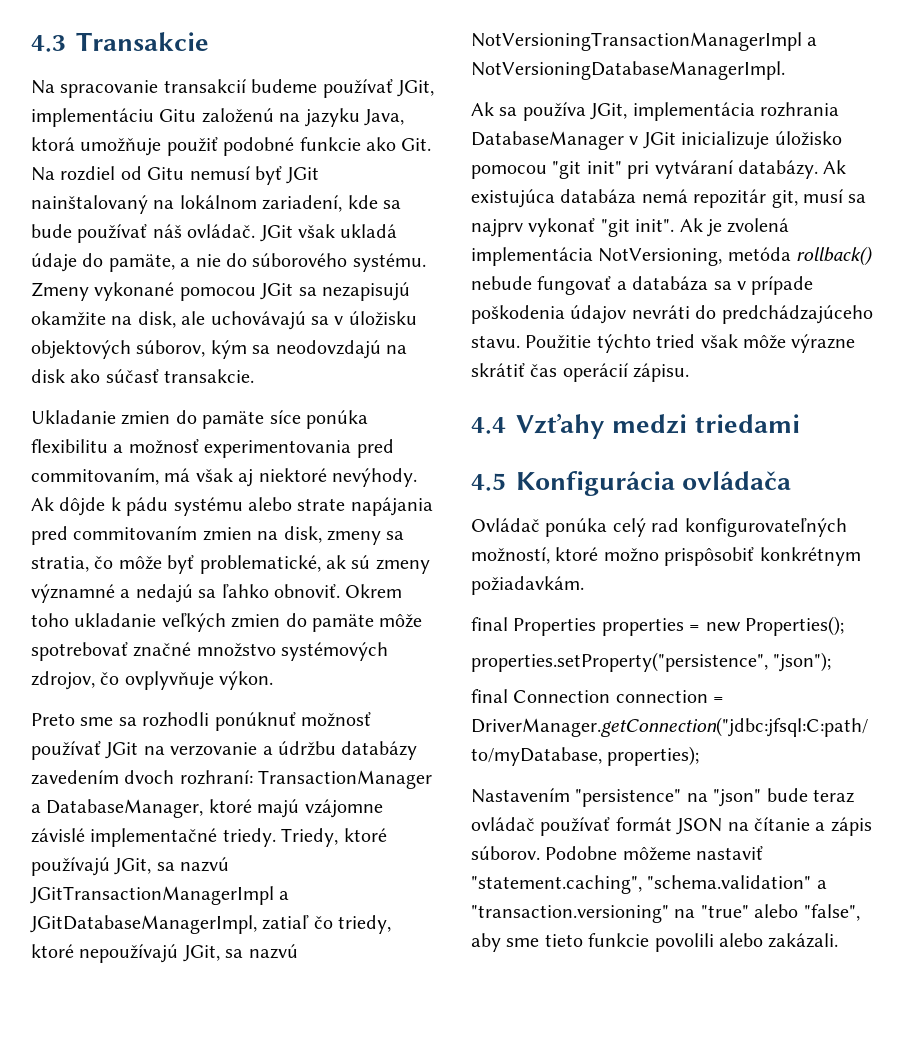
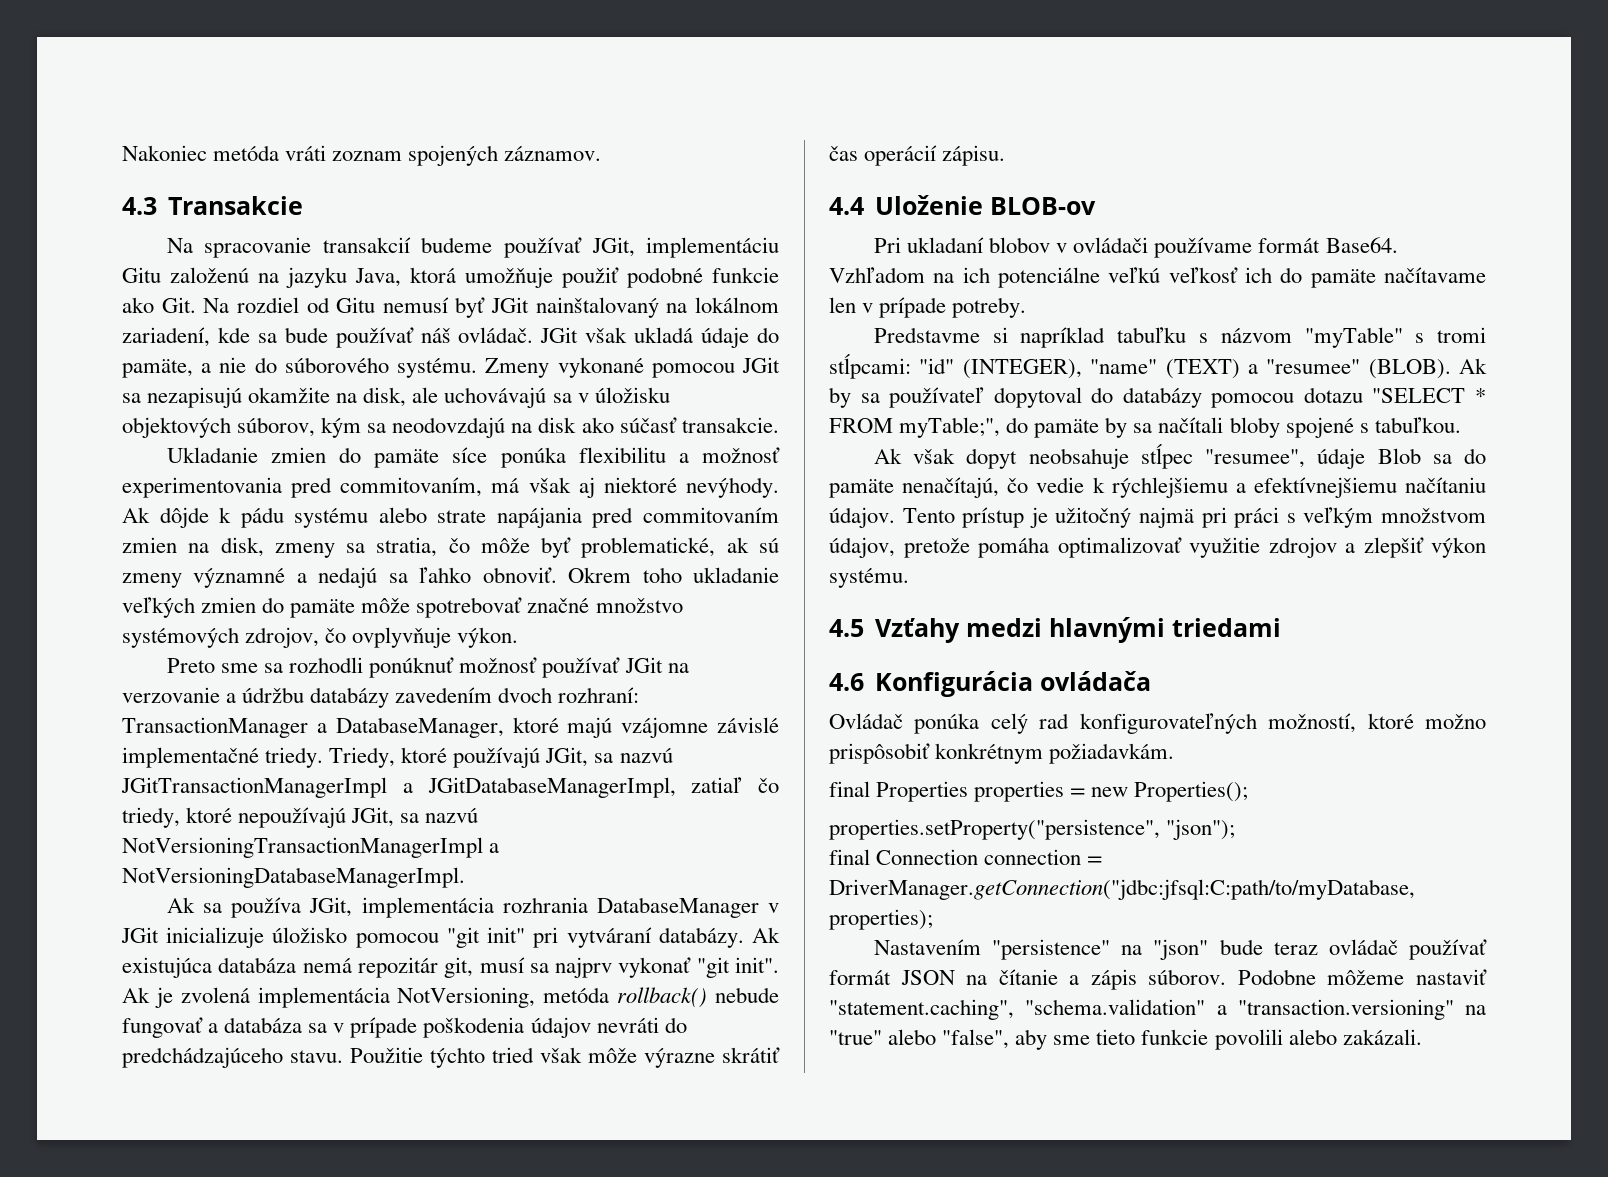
(31, 43) none -> [122,145,602,166] Nakoniec metóda vráti zoznam spojených záznamov. //
(506, 425) none -> [875,195,1097,215] [873,237,1398,258] [829,267,1486,288] [829,297,1027,318] [873,327,1486,348] [829,353,1487,379] [829,387,1486,408] [829,417,1461,438] [873,443,1486,469] [829,477,1486,498] [829,507,1486,528] [829,537,1486,558] [829,568,909,588] [829,619,864,637] Uloženie BLOB-ov // Pri ukladaní blobov v ovládači používame formát Base64. Vzhľadom na ich potenciálne veľkú veľkosť ich do pamäte načítavame len v prípade potreby. // Predstavme si napríklad tabuľku s názvom "myTable" s tromi stĺpcami: "id" (INTEGER), "name" (TEXT) a "resumee" (BLOB). Ak by sa používateľ dopytoval do databázy pomocou dotazu "SELECT * FROM myTable;", do pamäte by sa načítali bloby spojené s tabuľkou. // Ak však dopyt neobsahuje stĺpec "resumee", údaje Blob sa do pamäte nenačítajú, čo vedie k rýchlejšiemu a efektívnejšiemu načítaniu údajov. Tento prístup je užitočný najmä pri práci s veľkým množstvom údajov, pretože pomáha optimalizovať využitie zdrojov a zlepšiť výkon systému. // 4.5
(688, 424) none -> [1049,617,1166,643] hlavnými
[471,473,506,491] 4.5 -> [829,673,864,691] 4.6

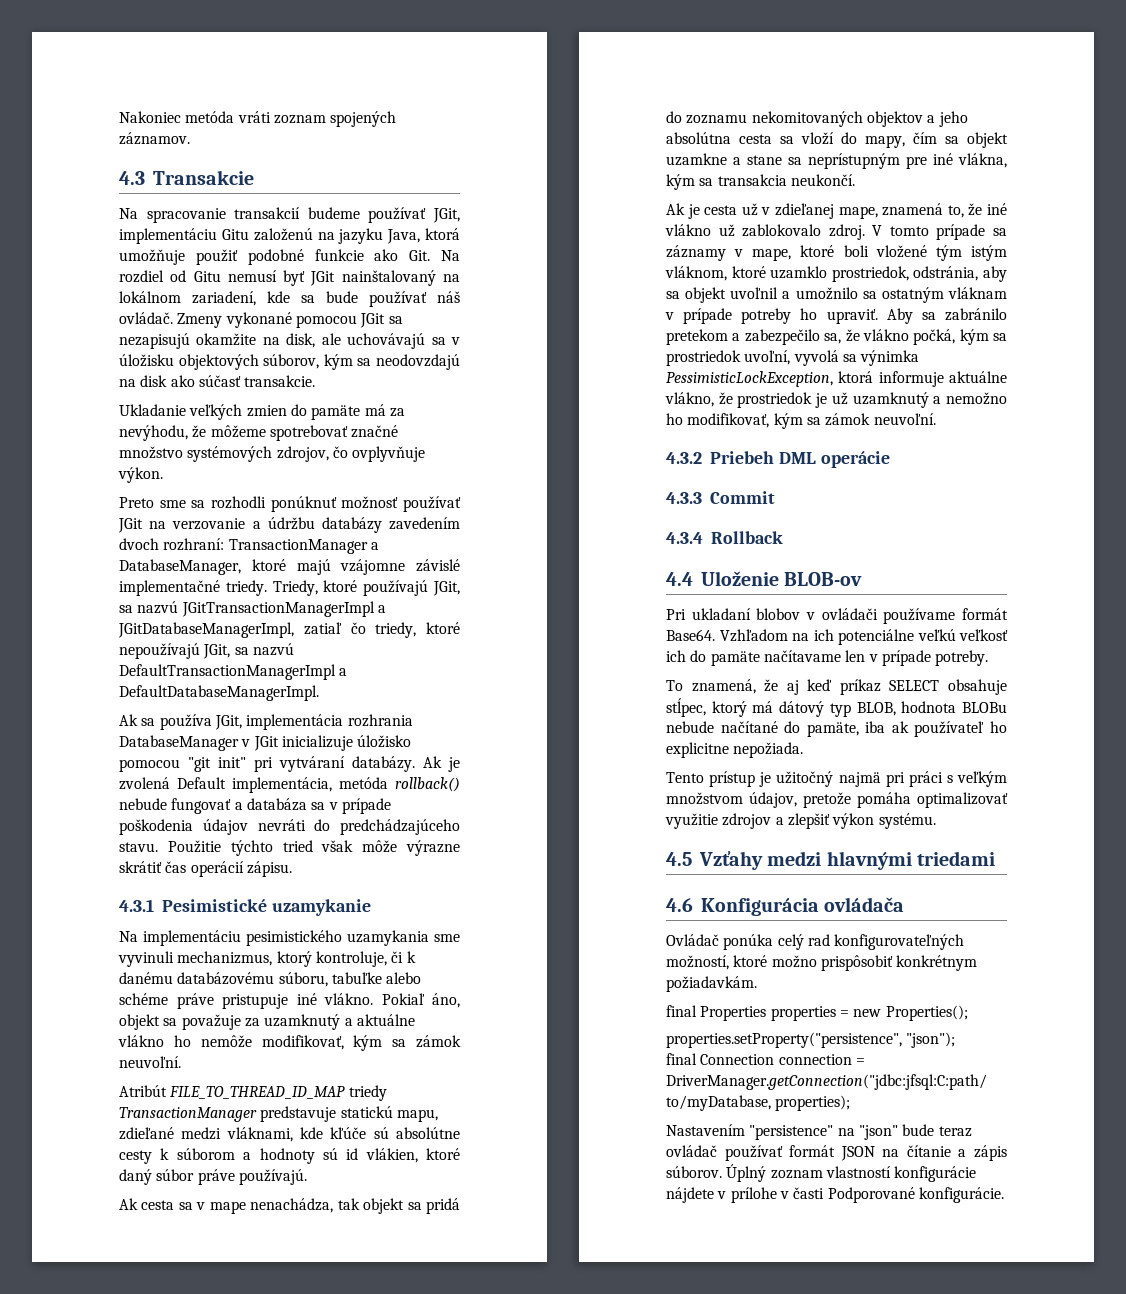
[540,327,779,348] [122,357,478,378] JGit však ukladá údaje do pamäte, a nie do súborového systému. -> (173, 318) none
[271,447,780,468] [122,477,779,498] [122,507,779,528] [122,537,779,558] [122,567,779,588] [122,597,411,618] zmien do pamäte síce ponúka flexibilitu a možnosť experimentovania pred commitovaním, má však aj niektoré nevýhody. Ak dôjde k pádu systému alebo strate napájania pred commitovaním zmien na disk, zmeny sa stratia, čo môže byť problematické, ak sú zmeny významné a nedajú sa ľahko obnoviť. Okrem toho ukladanie veľkých zmien do pamäte môže -> [189,404,405,420] [119,425,266,441] veľkých zmien do pamäte má za nevýhodu, že môžeme
[122,837,500,858] [122,867,465,888] NotVersioningTransactionManagerImpl a NotVersioningDatabaseManagerImpl. -> [119,664,348,680] [119,685,319,701] DefaultTransactionManagerImpl a DefaultDatabaseManagerImpl.
[122,957,779,978] [122,987,536,1008] existujúca databáza nemá repozitár git, musí sa najprv vykonať "git init". Ak je zvolená implementácia NotVersioning, -> [448,757,460,772] [119,777,332,793] je zvolená Default implementácia,
(1006, 155) none -> [119,899,371,916] [119,930,460,946] [118,951,416,967] [119,972,422,987] [119,993,460,1009] [119,1014,415,1030] [118,1035,461,1051] [119,1056,181,1068] [119,1085,387,1101] [119,1106,438,1122] [119,1127,461,1142] [119,1148,460,1164] [119,1169,307,1185] [119,1198,461,1214] [666,111,968,127] [666,132,1008,148] [666,153,1007,169] [666,174,855,190] [666,203,1007,219] [665,224,1007,240] [666,245,1007,261] [665,266,1007,282] [666,287,1007,303] [665,308,1007,324] [666,329,1007,345] [666,350,920,366] [666,371,1007,387] [665,392,1007,408] [666,413,936,429] [666,451,890,468] [666,491,775,504] [666,531,783,544] // 4.3.1 Pesimistické uzamykanie // Na implementáciu pesimistického uzamykania sme vyvinuli mechanizmus, ktorý kontroluje, či k danému databázovému súboru, tabuľke alebo schéme práve pristupuje iné vlákno. Pokiaľ áno, objekt sa považuje za uzamknutý a aktuálne vlákno ho nemôže modifikovať, kým sa zámok neuvoľní. // Atribút FILE_TO_THREAD_ID_MAP triedy TransactionManager predstavuje statickú mapu, zdieľané medzi vláknami, kde kľúče sú absolútne cesty k súborom a hodnoty sú id vlákien, ktoré daný súbor práve používajú. // Ak cesta sa v mape nenachádza, tak objekt sa pridá do zoznamu nekomitovaných objektov a jeho absolútna cesta sa vloží do mapy, čím sa objekt uzamkne a stane sa neprístupným pre iné vlákna, kým sa transakcia neukončí. // Ak je cesta už v zdieľanej mape, znamená to, že iné vlákno už zablokovalo zdroj. V tomto prípade sa záznamy v mape, ktoré boli vložené tým istým vláknom, ktoré uzamklo prostriedok, odstránia, aby sa objekt uvoľnil a umožnilo sa ostatným vláknam v prípade potreby ho upraviť. Aby sa zabránilo pretekom a zabezpečilo sa, že vlákno počká, kým sa prostriedok uvoľní, vyvolá sa výnimka PessimisticLockException, ktorá informuje aktuálne vlákno, že prostriedok je už uzamknutý a nemožno ho modifikovať, kým sa zámok neuvoľní. // 4.3.2 Priebeh DML operácie // 4.3.3 Commit // 4.3.4 Rollback
[873,327,1486,348] [829,353,1487,379] [829,387,1486,408] [829,417,1461,438] [873,443,1486,469] [829,477,1486,498] [829,507,895,528] Predstavme si napríklad tabuľku s názvom "myTable" s tromi stĺpcami: "id" (INTEGER), "name" (TEXT) a "resumee" (BLOB). Ak by sa používateľ dopytoval do databázy pomocou dotazu "SELECT * FROM myTable;", do pamäte by sa načítali bloby spojené s tabuľkou. // Ak však dopyt neobsahuje stĺpec "resumee", údaje Blob sa do pamäte nenačítajú, čo vedie k rýchlejšiemu a efektívnejšiemu načítaniu údajov. -> [666,679,1007,695] [666,698,1007,717] [666,721,1007,737] [666,742,804,758] To znamená, že aj keď príkaz SELECT obsahuje stĺpec, ktorý má dátový typ BLOB, hodnota BLOBu nebude načítané do pamäte, iba ak používateľ ho explicitne nepožiada. //
[1237,969,1487,985] [829,999,1486,1020] [829,1029,1422,1050] Podobne môžeme nastaviť "statement.caching", "schema.validation" a "transaction.versioning" na "true" alebo "false", aby sme tieto funkcie povolili alebo zakázali. -> [726,1164,977,1182] [666,1187,1004,1203] Úplný zoznam vlastností konfigurácie nájdete v prílohe v časti Podporované konfigurácie.

